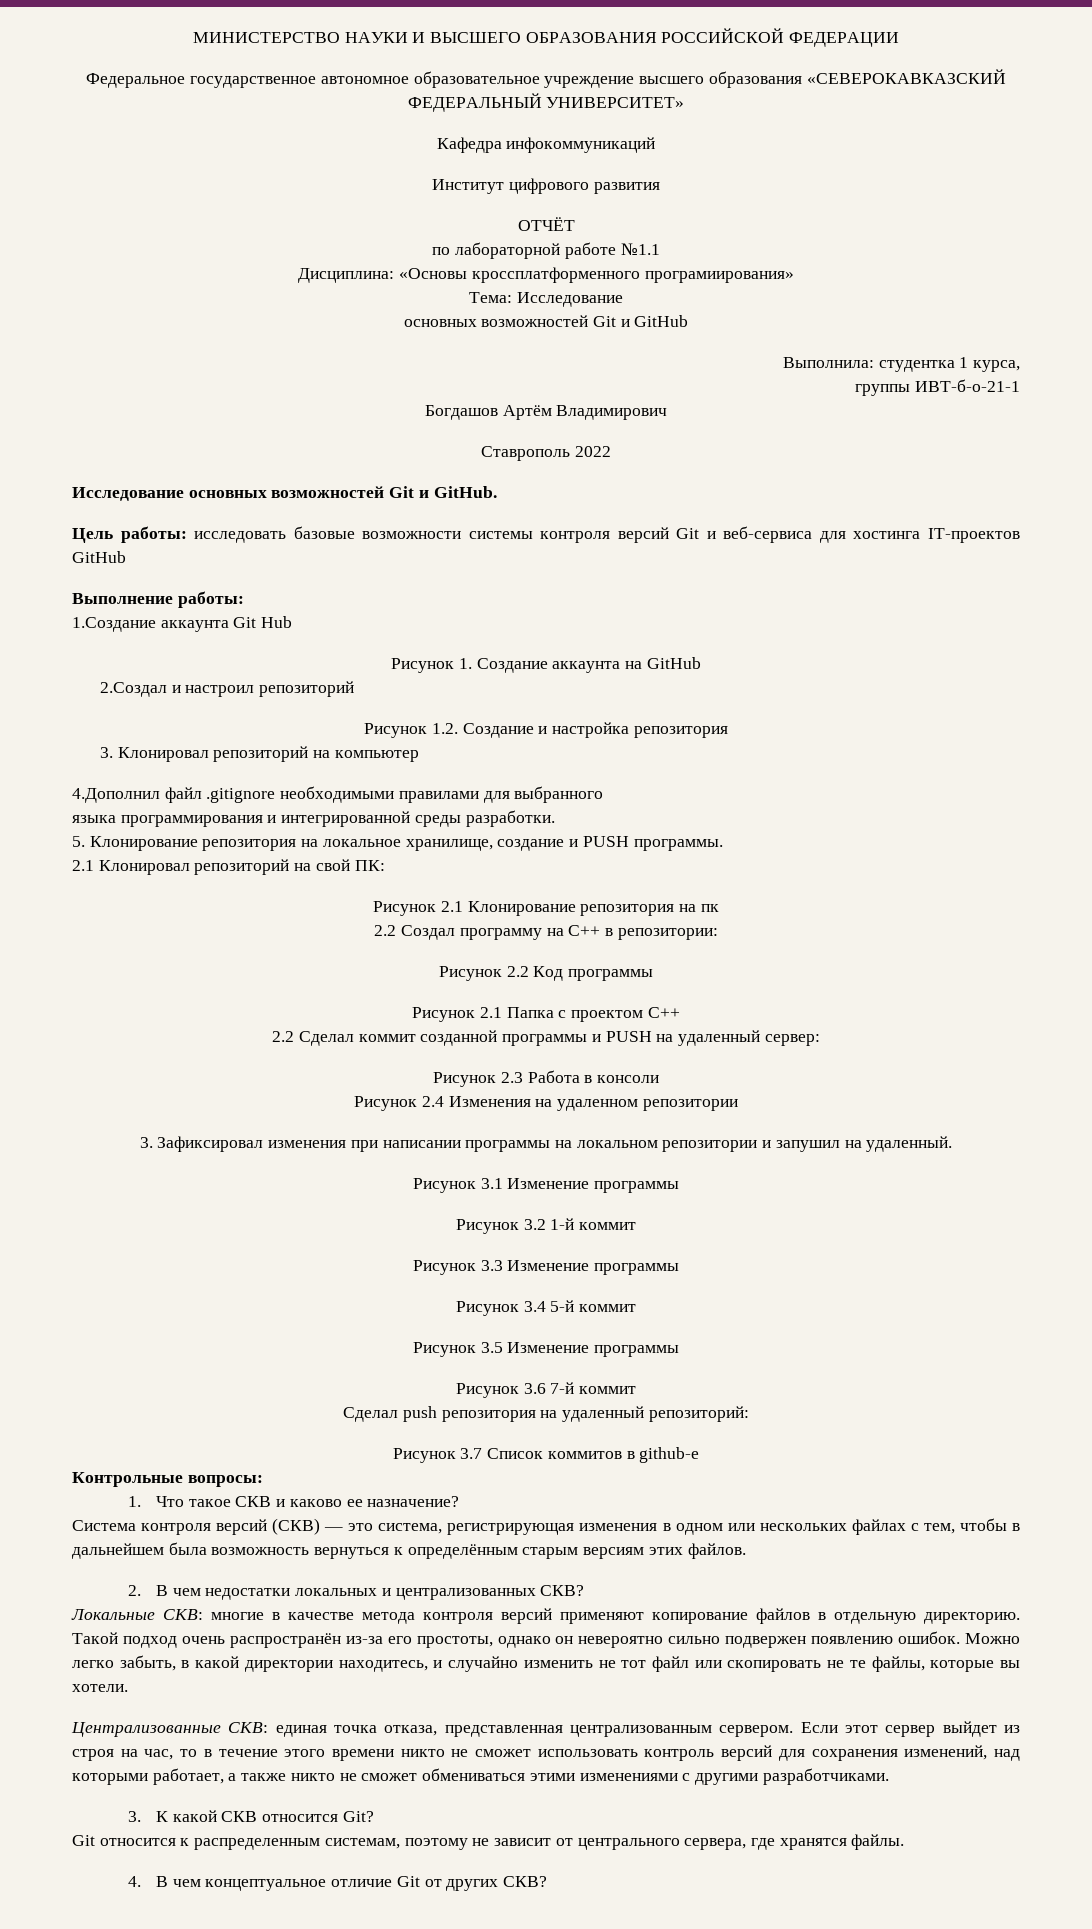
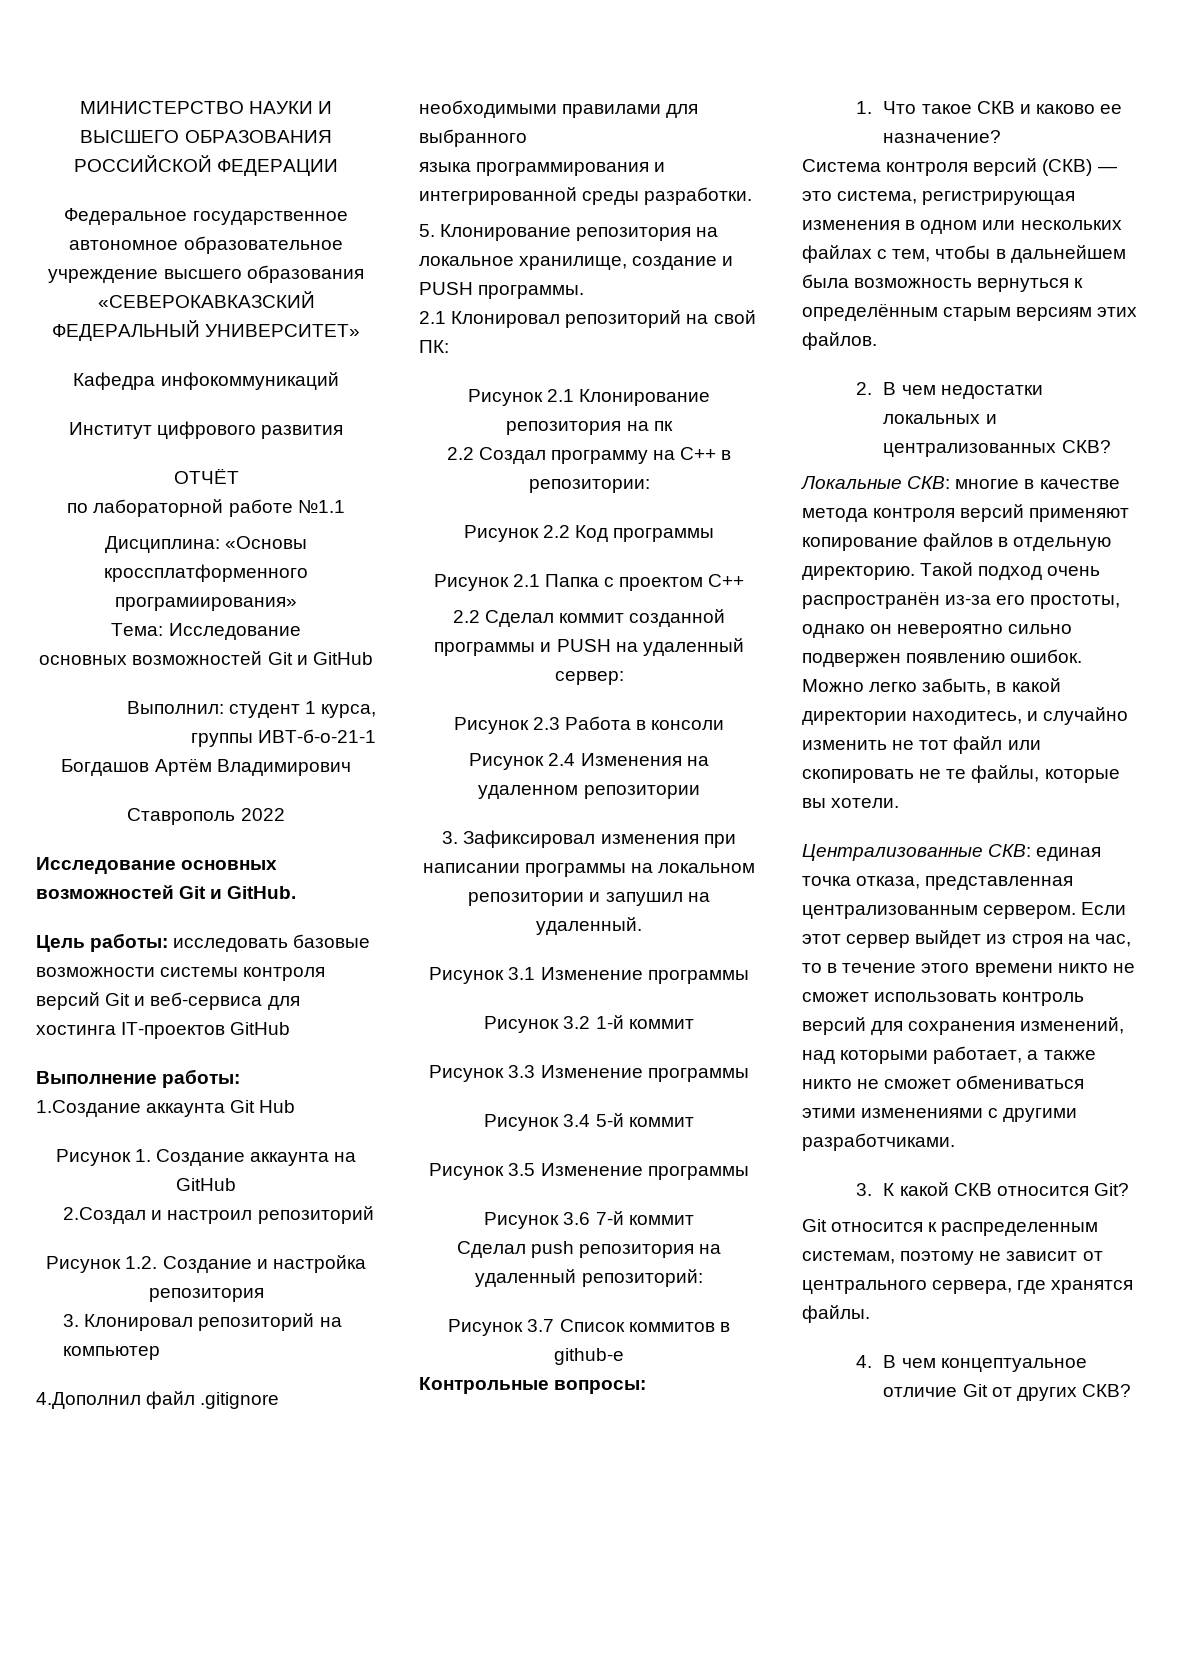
[782,357,955,372] Выполнила: студентка -> [126,701,300,718] Выполнил: студент

